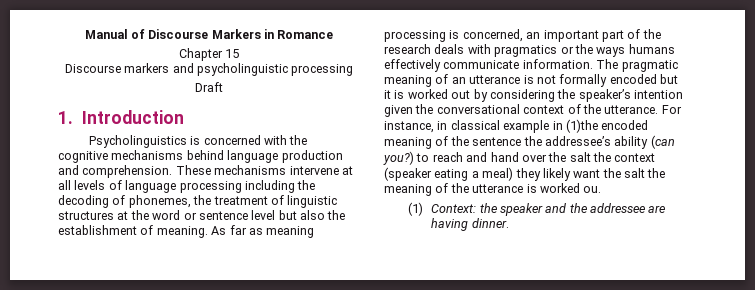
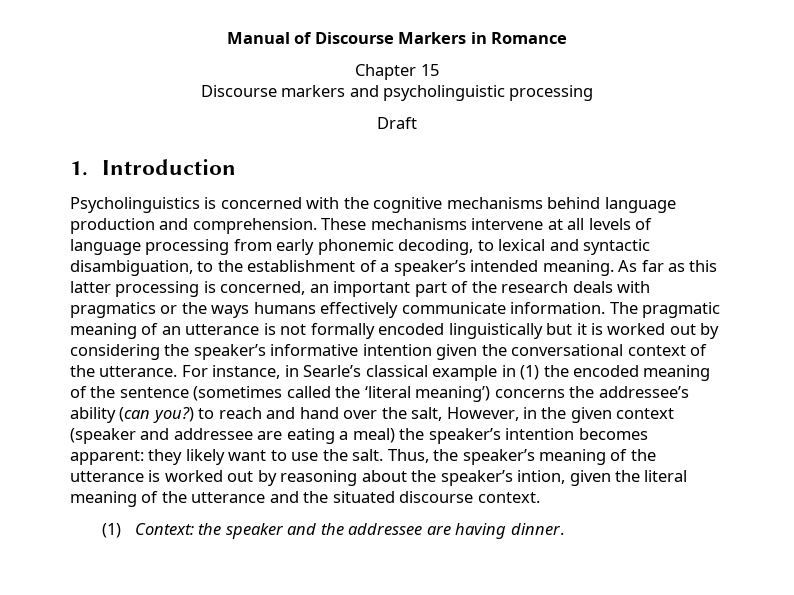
[244,180,316,193] [58,195,338,208] [58,210,346,220] [58,225,154,235] including the decoding of phonemes, the treatment of linguistic structures at the word or sentence level but also the establishment of -> [233,239,651,255] [70,260,539,276] from early phonemic decoding, to lexical and syntactic disambiguation, to the establishment of a speaker’s intended
[266,226,315,238] meaning -> [689,260,718,272] [70,281,111,293] this latter
(657, 79) none -> [448,323,543,339] linguistically
(631, 95) none -> [270,344,359,356] informative
(448, 125) none -> [303,365,362,377] Searle’s
[565,119,598,133] (1)the -> [520,365,569,380] (1) the
(522, 141) none -> [193,386,565,402] (sometimes called the ‘literal meaning’) concerns
[569,152,656,162] [384,167,666,181] salt the context (speaker eating a meal) they likely want the salt the -> [411,407,675,423] [70,428,648,444] [70,449,535,465] salt, However, in the given context (speaker and addressee are eating a meal) the speaker’s intention becomes apparent: they likely want to use the salt. Thus, the speaker’s
[583,186,602,193] ou. -> [227,470,688,486] [70,491,540,507] out by reasoning about the speaker’s intion, given the literal meaning of the utterance and the situated discourse context.

